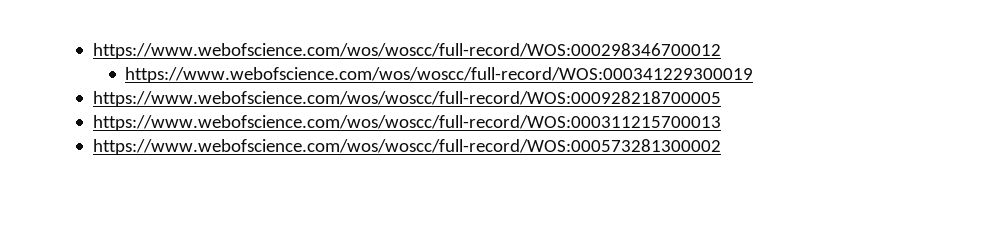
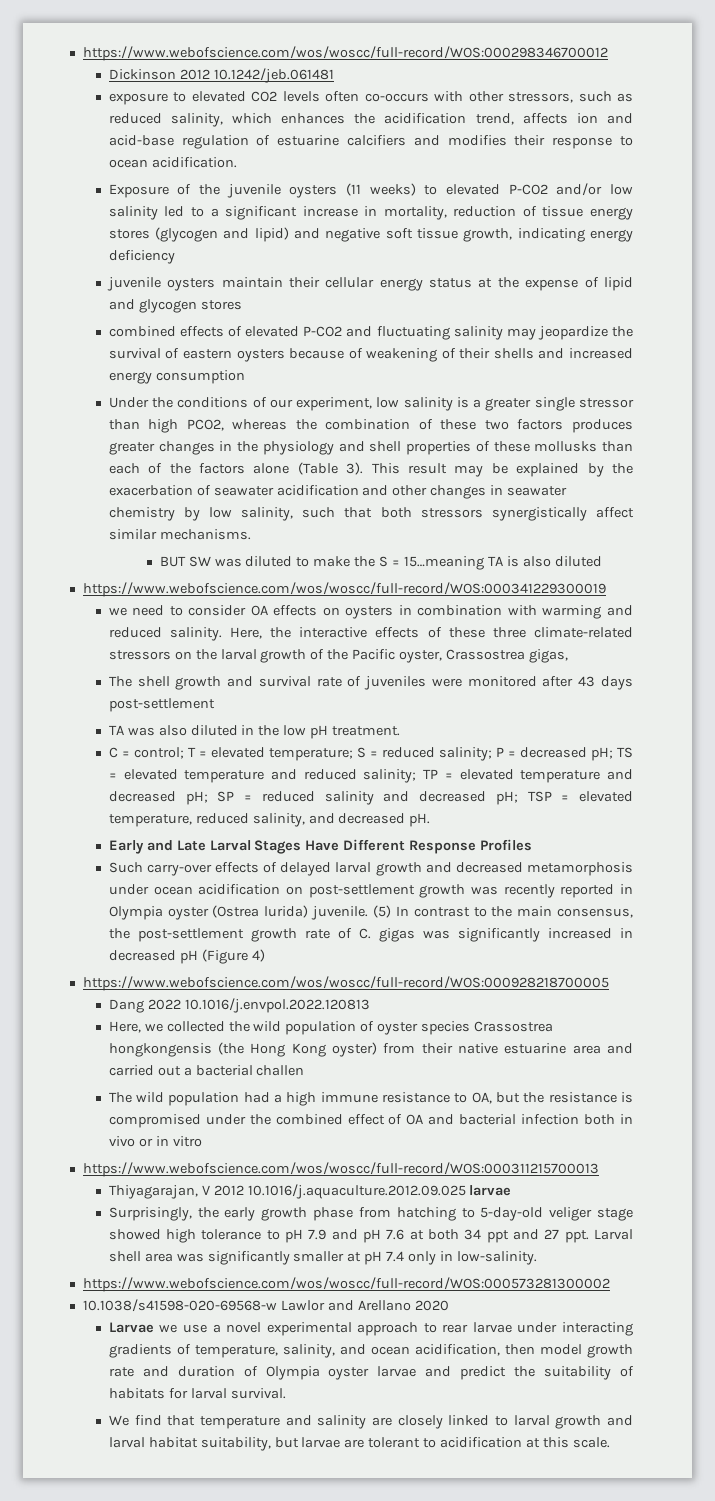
[125,67,754,83] [92,91,721,107] [92,115,721,131] [92,139,721,155] https://www.webofscience.com/wos/woscc/full-record/WOS:000341229300019 // https://www.webofscience.com/wos/woscc/full-record/WOS:000928218700005 // https://www.webofscience.com/wos/woscc/full-record/WOS:000311215700013 // https://www.webofscience.com/wos/woscc/full-record/WOS:000573281300002 -> [108,68,334,83] [108,91,633,105] [108,113,633,127] [108,135,634,149] [108,157,237,168] [108,183,634,198] [108,206,633,220] [108,227,634,242] [108,250,175,264] [106,277,633,291] [108,299,242,313] [108,326,634,340] [108,348,633,362] [108,370,245,384] [108,397,634,411] [108,419,633,433] [108,441,633,455] [108,462,633,477] [108,485,568,499] [108,507,634,521] [108,529,251,540] [159,556,602,570] [83,582,607,597] [108,605,633,619] [108,627,633,641] [108,649,568,663] [108,676,633,690] [108,698,215,712] [108,725,401,739] [108,747,633,761] [108,769,633,783] [108,791,633,805] [108,813,431,827] [108,839,533,854] [108,862,633,876] [108,884,633,898] [108,905,634,920] [108,928,633,942] [108,949,265,964] [83,976,610,991] [108,998,370,1013] [108,1021,554,1035] [108,1042,633,1057] [108,1065,305,1076] [108,1092,633,1106] [108,1114,633,1128] [108,1136,202,1147] [83,1162,600,1177] [108,1184,512,1199] [108,1207,634,1221] [108,1229,633,1243] [108,1251,537,1265] [83,1277,611,1292] [83,1299,450,1312] [108,1322,633,1336] [108,1344,633,1358] [108,1366,634,1380] [108,1388,286,1399] [108,1415,633,1429] [108,1437,610,1451] Dickinson 2012 10.1242/jeb.061481 // exposure to elevated CO2 levels often co-occurs with other stressors, such as reduced salinity, which enhances the acidification trend, affects ion and acid-base regulation of estuarine calcifiers and modifies their response to ocean acidification. // Exposure of the juvenile oysters (11 weeks) to elevated P-CO2 and/or low salinity led to a significant increase in mortality, reduction of tissue energy stores (glycogen and lipid) and negative soft tissue growth, indicating energy deficiency // juvenile oysters maintain their cellular energy status at the expense of lipid and glycogen stores // combined effects of elevated P-CO2 and fluctuating salinity may jeopardize the survival of eastern oysters because of weakening of their shells and increased energy consumption // Under the conditions of our experiment, low salinity is a greater single stressor than high PCO2, whereas the combination of these two factors produces greater changes in the physiology and shell properties of these mollusks than each of the factors alone (Table 3). This result may be explained by the exacerbation of seawater acidification and other changes in seawater chemistry by low salinity, such that both stressors synergistically affect similar mechanisms. // BUT SW was diluted to make the S = 15…meaning TA is also diluted // https://www.webofscience.com/wos/woscc/full-record/WOS:000341229300019 // we need to consider OA effects on oysters in combination with warming and reduced salinity. Here, the interactive effects of these three climate-related stressors on the larval growth of the Pacific oyster, Crassostrea gigas, // The shell growth and survival rate of juveniles were monitored after 43 days post-settlement // TA was also diluted in the low pH treatment. // C = control; T = elevated temperature; S = reduced salinity; P = decreased pH; TS = elevated temperature and reduced salinity; TP = elevated temperature and decreased pH; SP = reduced salinity and decreased pH; TSP = elevated temperature, reduced salinity, and decreased pH. // Early and Late Larval Stages Have Different Response Profiles // Such carry-over effects of delayed larval growth and decreased metamorphosis under ocean acidification on post-settlement growth was recently reported in Olympia oyster (Ostrea lurida) juvenile. (5) In contrast to the main consensus, the post-settlement growth rate of C. gigas was significantly increased in decreased pH (Figure 4) // https://www.webofscience.com/wos/woscc/full-record/WOS:000928218700005 // Dang 2022 10.1016/j.envpol.2022.120813 // Here, we collected the wild population of oyster species Crassostrea hongkongensis (the Hong Kong oyster) from their native estuarine area and carried out a bacterial challen // The wild population had a high immune resistance to OA, but the resistance is compromised under the combined effect of OA and bacterial infection both in vivo or in vitro // https://www.webofscience.com/wos/woscc/full-record/WOS:000311215700013 // Thiyagarajan, V 2012 10.1016/j.aquaculture.2012.09.025 larvae // Surprisingly, the early growth phase from hatching to 5-day-old veliger stage showed high tolerance to pH 7.9 and pH 7.6 at both 34 ppt and 27 ppt. Larval shell area was significantly smaller at pH 7.4 only in low-salinity. // https://www.webofscience.com/wos/woscc/full-record/WOS:000573281300002 // 10.1038/s41598-020-69568-w Lawlor and Arellano 2020 // Larvae we use a novel experimental approach to rear larvae under interacting gradients of temperature, salinity, and ocean acidification, then model growth rate and duration of Olympia oyster larvae and predict the suitability of habitats for larval survival. // We find that temperature and salinity are closely linked to larval growth and larval habitat suitability, but larvae are tolerant to acidification at this scale.

